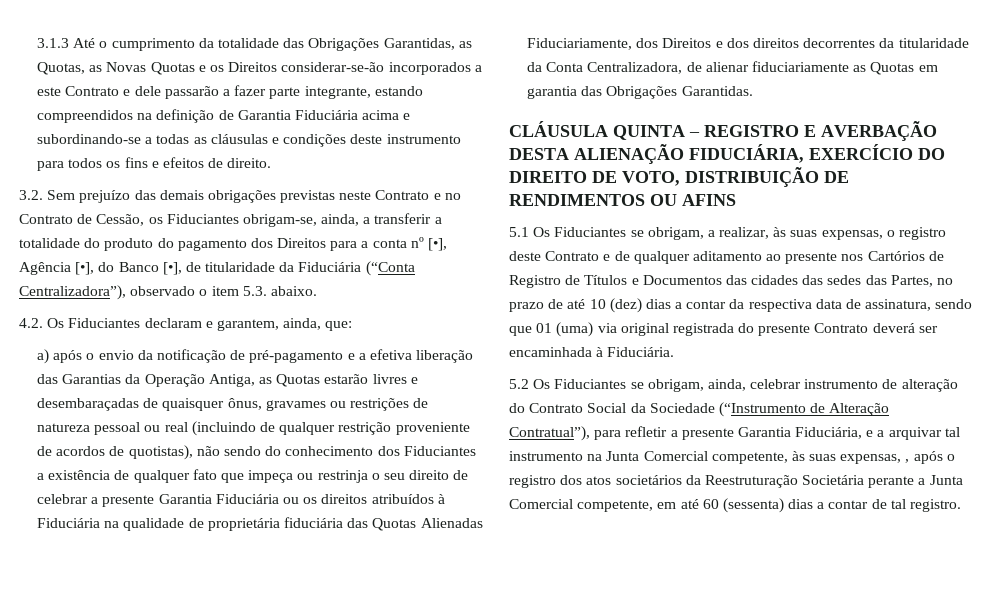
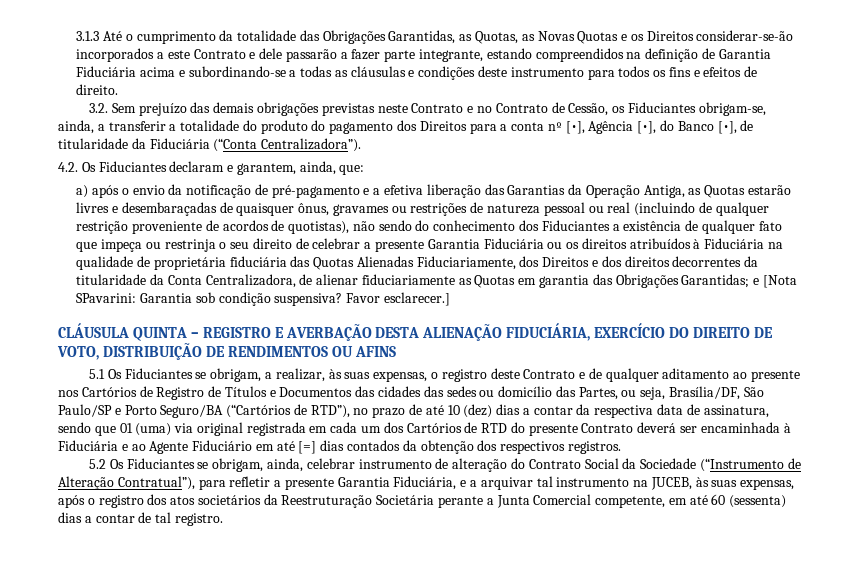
[19,285,317,300] Centralizadora”), observado o item 5.3. abaixo. -> [261,138,362,152] Centralizadora”).
[681,86,753,96] Garantidas. -> [681,274,797,288] [76,292,450,306] Garantidas; e [Nota SPavarini: Garantia sob condição suspensiva? Favor esclarecer.]
[865,275,933,287] das Partes, -> [479,386,764,400] [58,404,350,418] ou domicílio das Partes, ou seja, Brasília/DF, São Paulo/SP e Porto Seguro/BA (“Cartórios de RTD”),
(734, 329) none -> [309,422,508,433] em cada um dos Cartórios de RTD
[607,347,675,357] Fiduciária. -> [58,440,621,454] Fiduciária e ao Agente Fiduciário em até [=] dias contados da obtenção dos respectivos registros.
[606,451,910,464] Junta Comercial competente, às suas expensas, , -> [650,477,795,490] JUCEB, às suas expensas,

